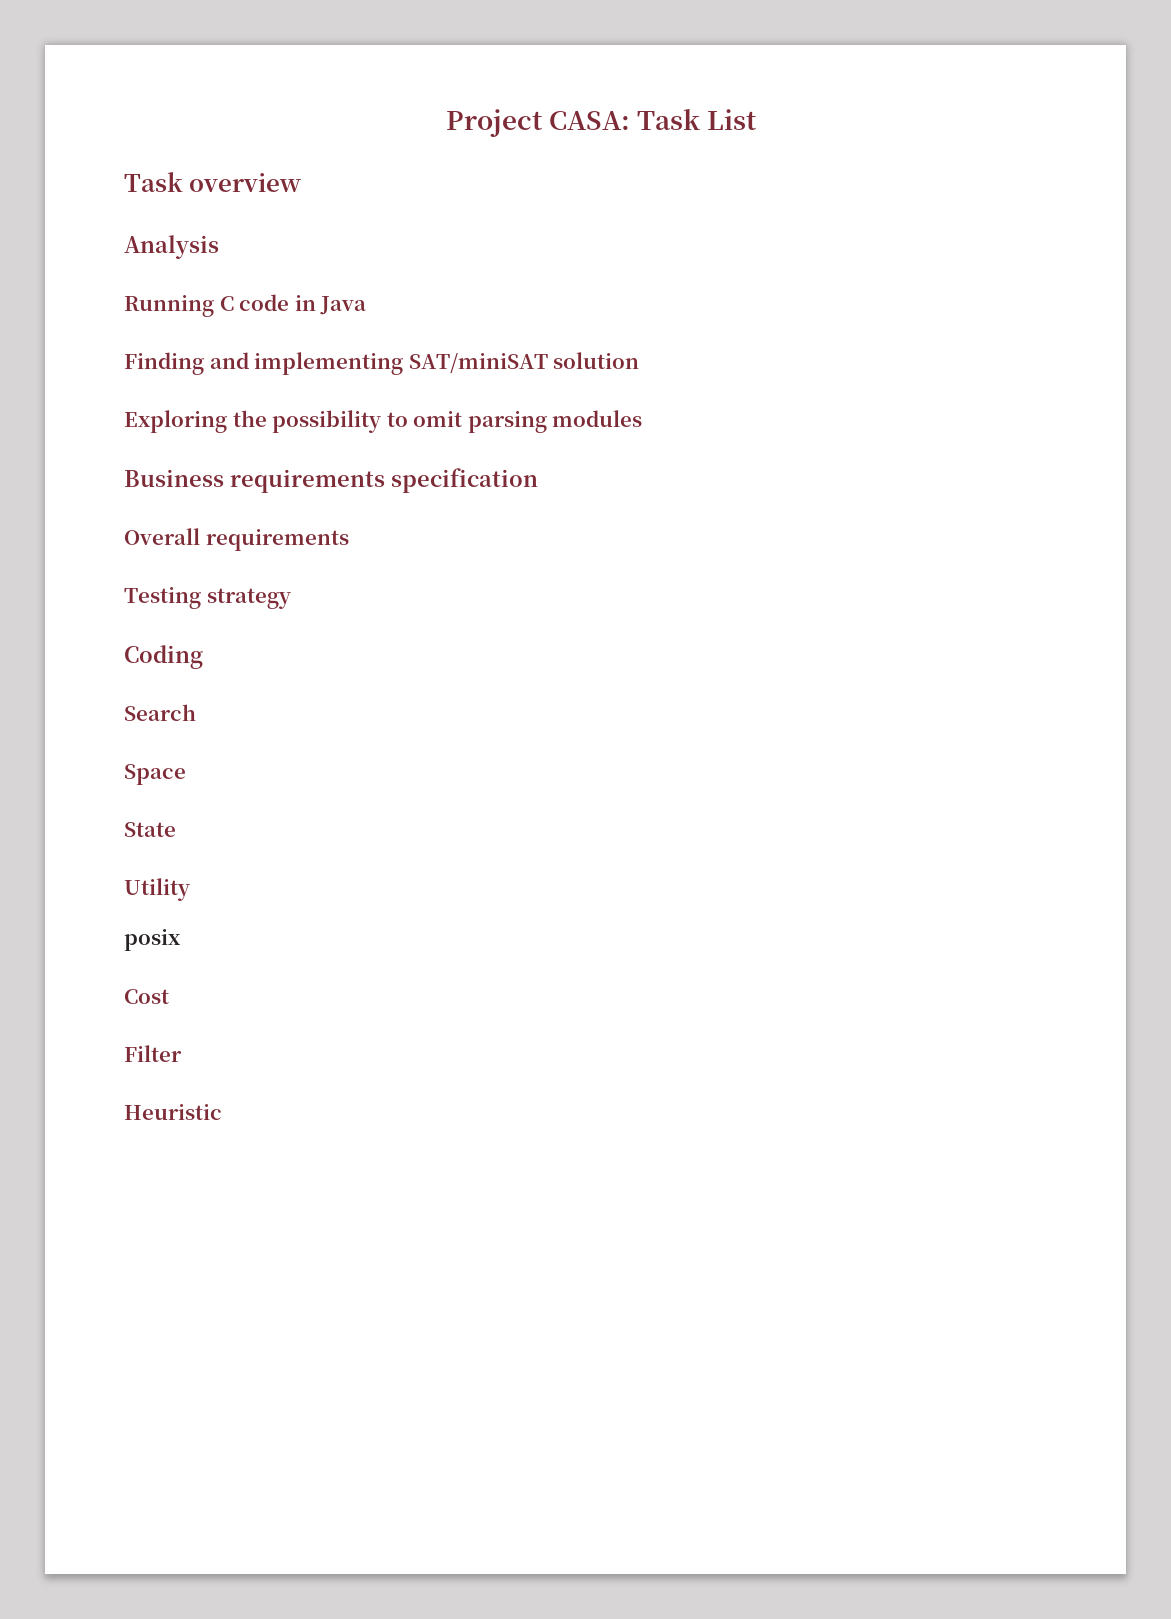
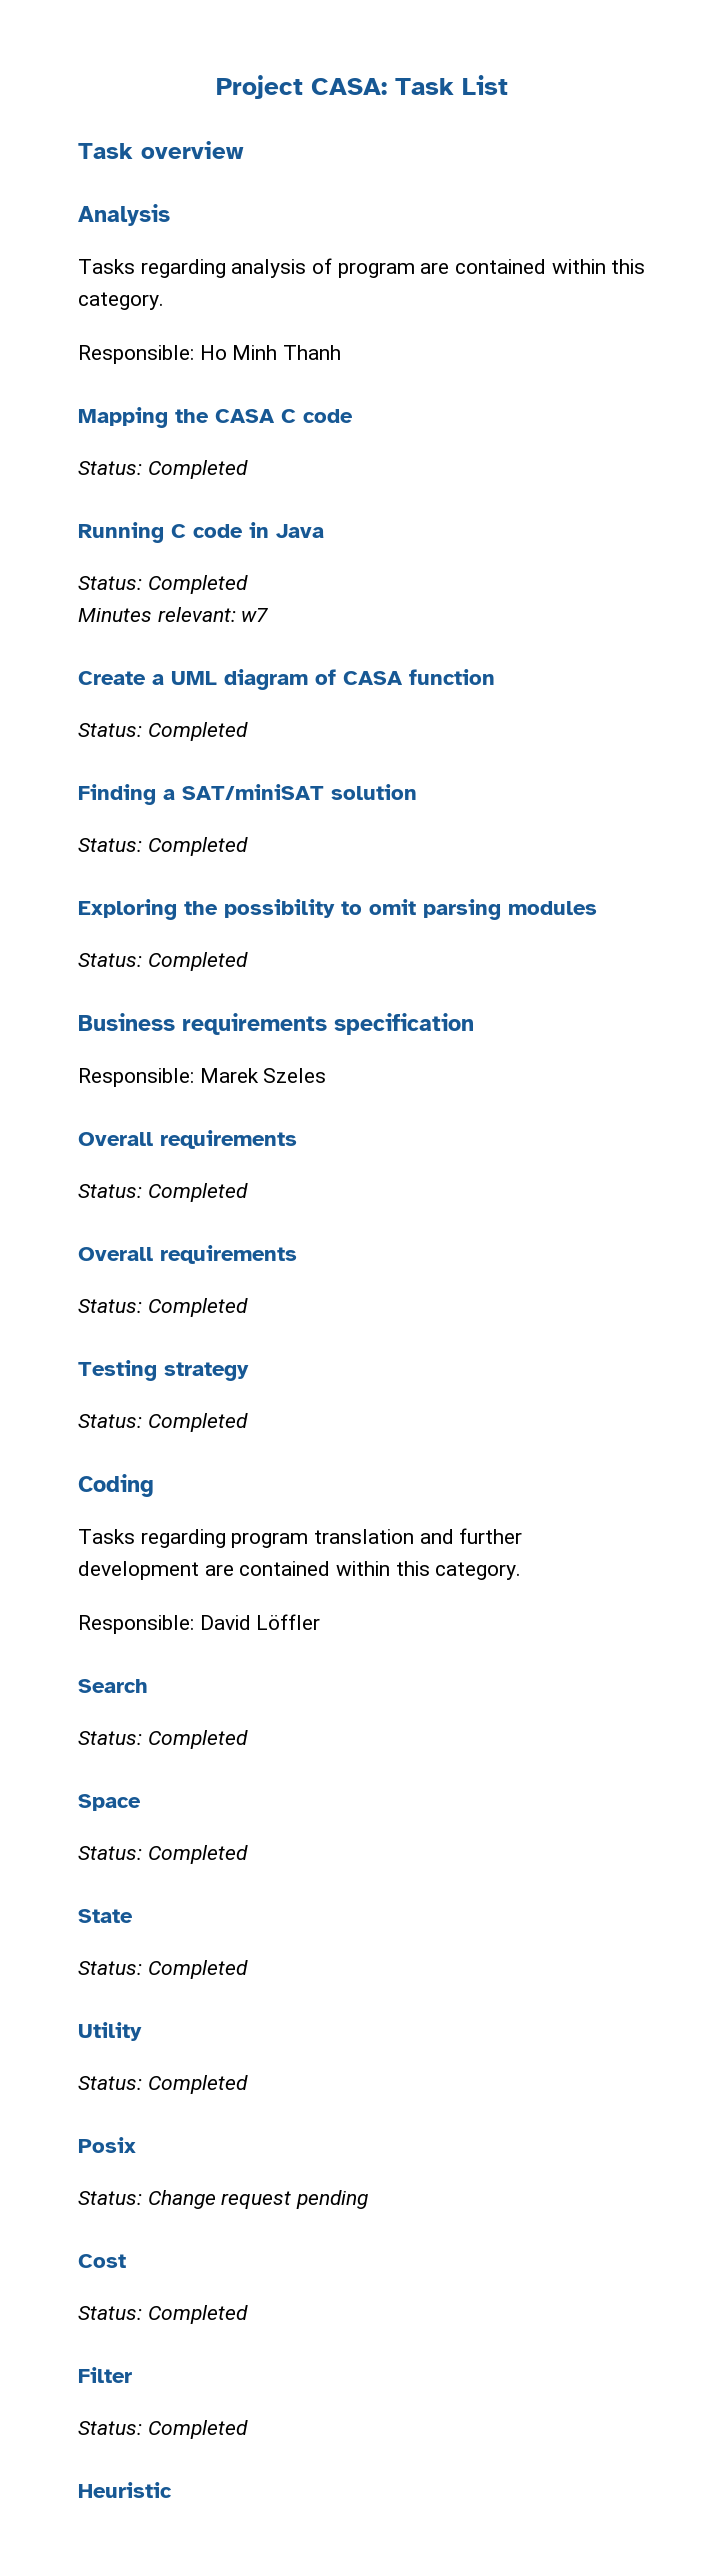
(219, 247) none -> [78,258,646,278] [78,292,164,310] [78,345,342,364] [78,407,353,428] [78,460,248,479] // Tasks regarding analysis of program are contained within this category. // Responsible: Ho Minh Thanh // Mapping the CASA C code // Status: Completed
(367, 305) none -> [78,575,248,594] [78,607,269,622] [78,669,495,690] [78,722,248,741] // Status: Completed // Minutes relevant: w7 // Create a UML diagram of CASA function // Status: Completed
[209,352,404,375] and implementing -> [163,789,175,800] a
(640, 360) none -> [78,837,248,856] // Status: Completed
(643, 418) none -> [78,952,248,971] // Status: Completed
[124,528,349,551] // Overall requirements -> [78,1068,327,1087] [78,1130,297,1149] [78,1183,248,1202] [78,1245,297,1264] [78,1298,248,1317] // Responsible: Marek Szeles // Overall requirements // Status: Completed // Overall requirements // Status: Completed
(291, 598) none -> [78,1413,248,1432] // Status: Completed
(203, 657) none -> [78,1528,523,1548] [78,1561,522,1580] [78,1614,321,1634] // Tasks regarding program translation and further development are contained within this category. // Responsible: David Löffler
(196, 712) none -> [78,1730,248,1749] // Status: Completed
(186, 774) none -> [78,1845,248,1864] // Status: Completed
(176, 829) none -> [78,1960,248,1979] // Status: Completed
[124,929,181,951] posix -> [78,2075,248,2094] [78,2137,136,2153] [78,2190,369,2209] Status: Completed // Posix // Status: Change request pending
(169, 996) none -> [78,2305,248,2324] // Status: Completed
(182, 1053) none -> [78,2420,248,2439] // Status: Completed

